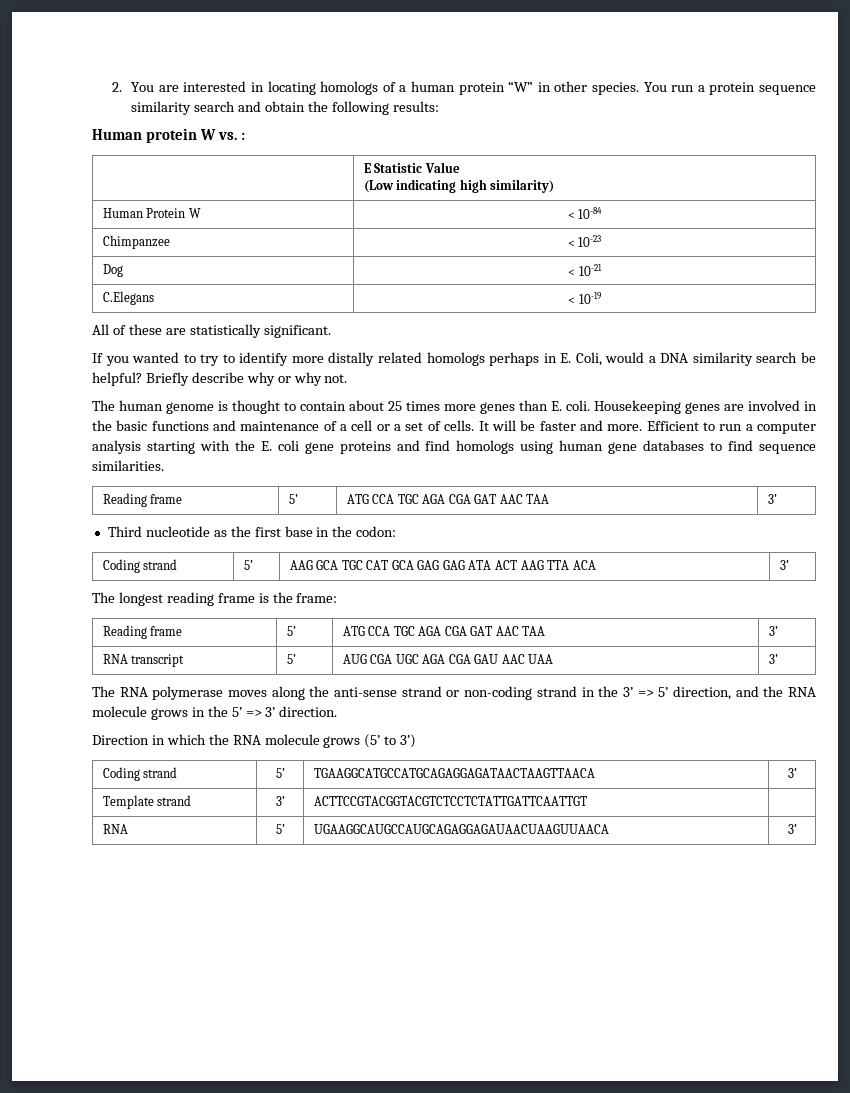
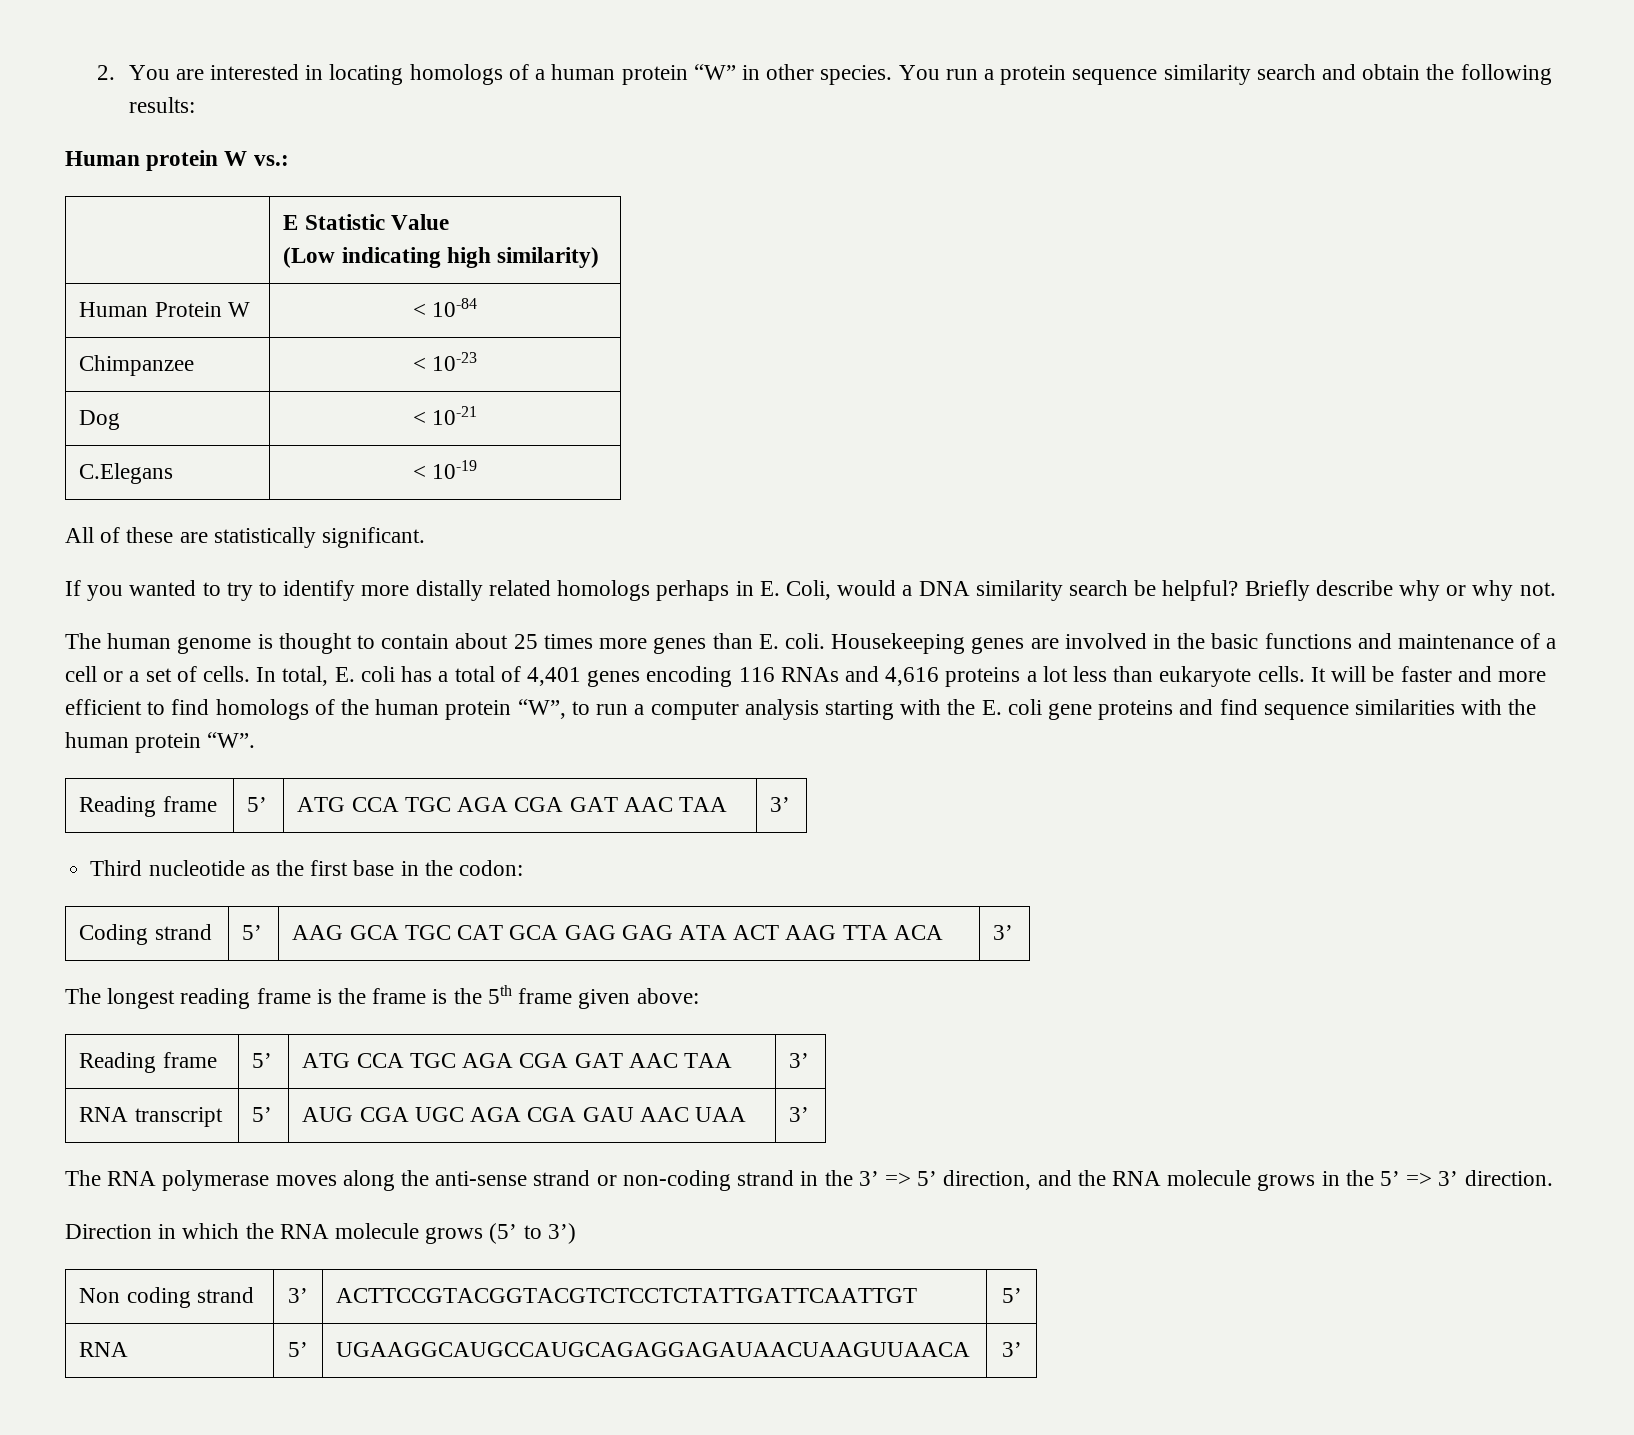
[217,132,245,140] vs. : -> [253,155,289,166] vs.:
(475, 425) none -> [256,666,1305,687] In total, E. coli has a total of 4,401 genes encoding 116 RNAs and 4,616 proteins a lot less than eukaryote cells.
[607,421,699,431] more. Efficient -> [1497,671,1546,682] [65,699,566,720] more efficient to find homologs of the human protein “W”,
[456,440,817,454] [92,460,164,471] homologs using human gene databases to find sequence similarities. -> [1263,699,1537,720] [65,732,256,753] sequence similarities with the human protein “W”.
[296,593,338,603] frame: -> [372,985,699,1009] frame is the 5th frame given above:
[102,767,178,781] [275,768,285,778] [313,768,595,778] [787,768,797,778] [102,795,154,809] Coding strand | 5’ | TGAAGGCATGCCATGCAGAGGAGATAACTAAGTTAACA | 3’ // Template -> [79,1287,191,1308] Non coding
(587, 801) none -> [1001,1288,1022,1303] 5’

